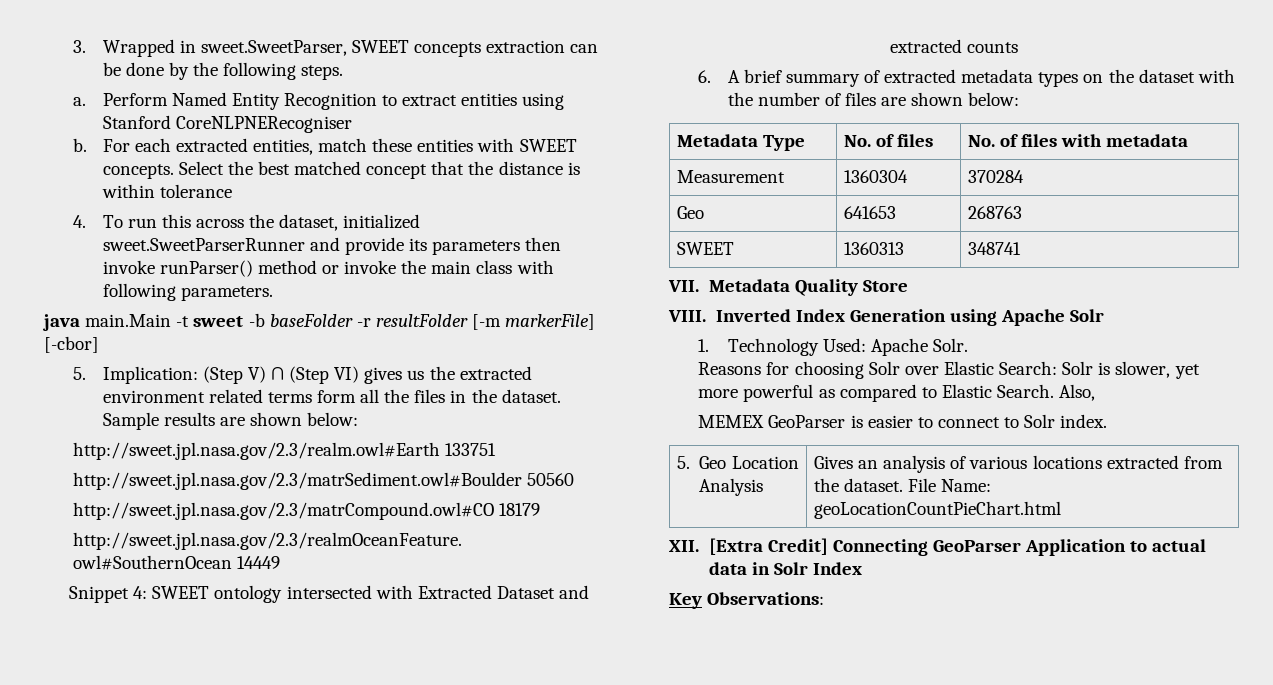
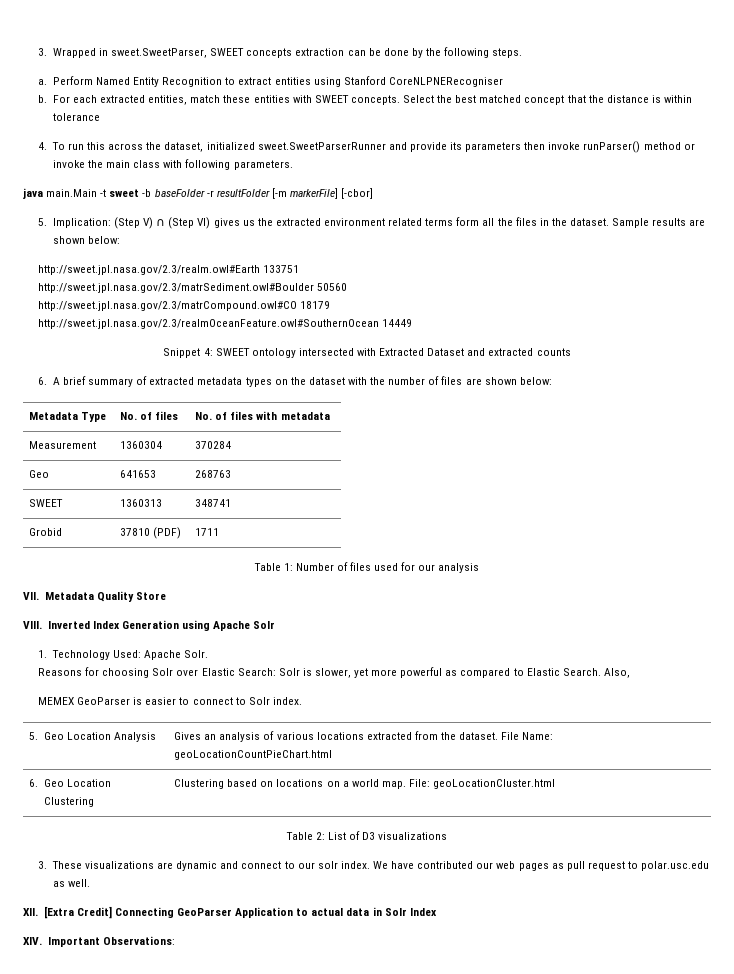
(1021, 248) none -> [29,528,63,536] [120,527,182,539] [195,528,220,536] [253,562,480,573] // Grobid | 37810 (PDF) | 1711 // Table 1: Number of files used for our analysis
(1061, 510) none -> [29,779,111,787] [43,797,94,807] [174,779,556,789] [285,831,448,840] [37,861,710,871] [52,879,91,887] // 6. Geo Location Clustering | Clustering based on locations on a world map. File: geoLocationCluster.html // Table 2: List of D3 visualizations // 3. These visualizations are dynamic and connect to our solr index. We have contributed our web pages as pull request to polar.usc.edu as well.
[669,593,702,609] Key -> [23,937,100,947] XIV. Important

